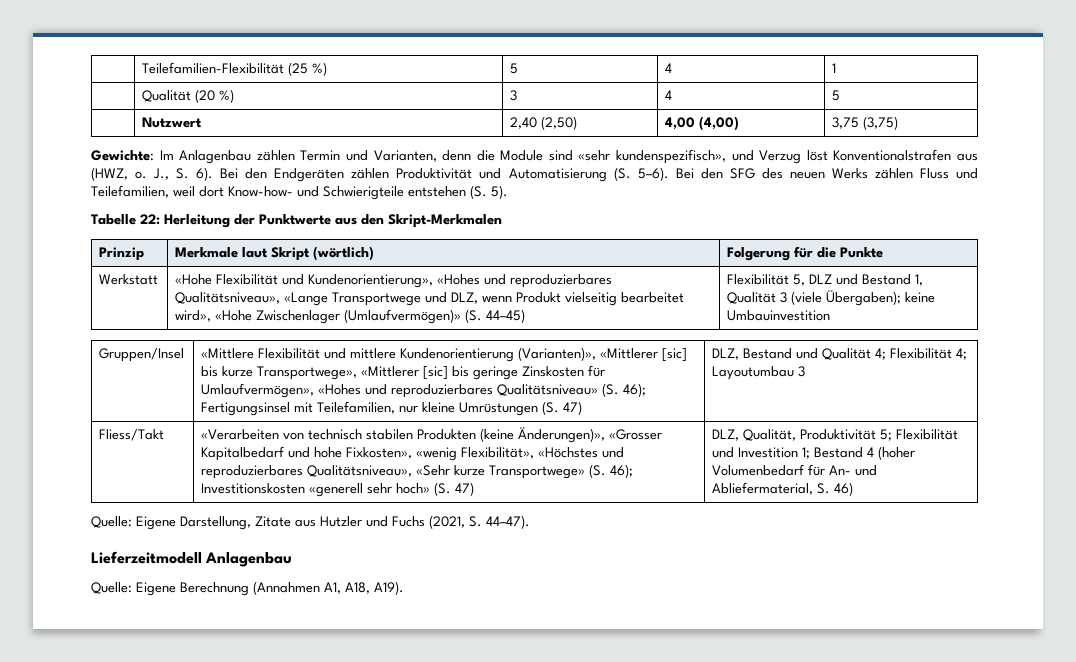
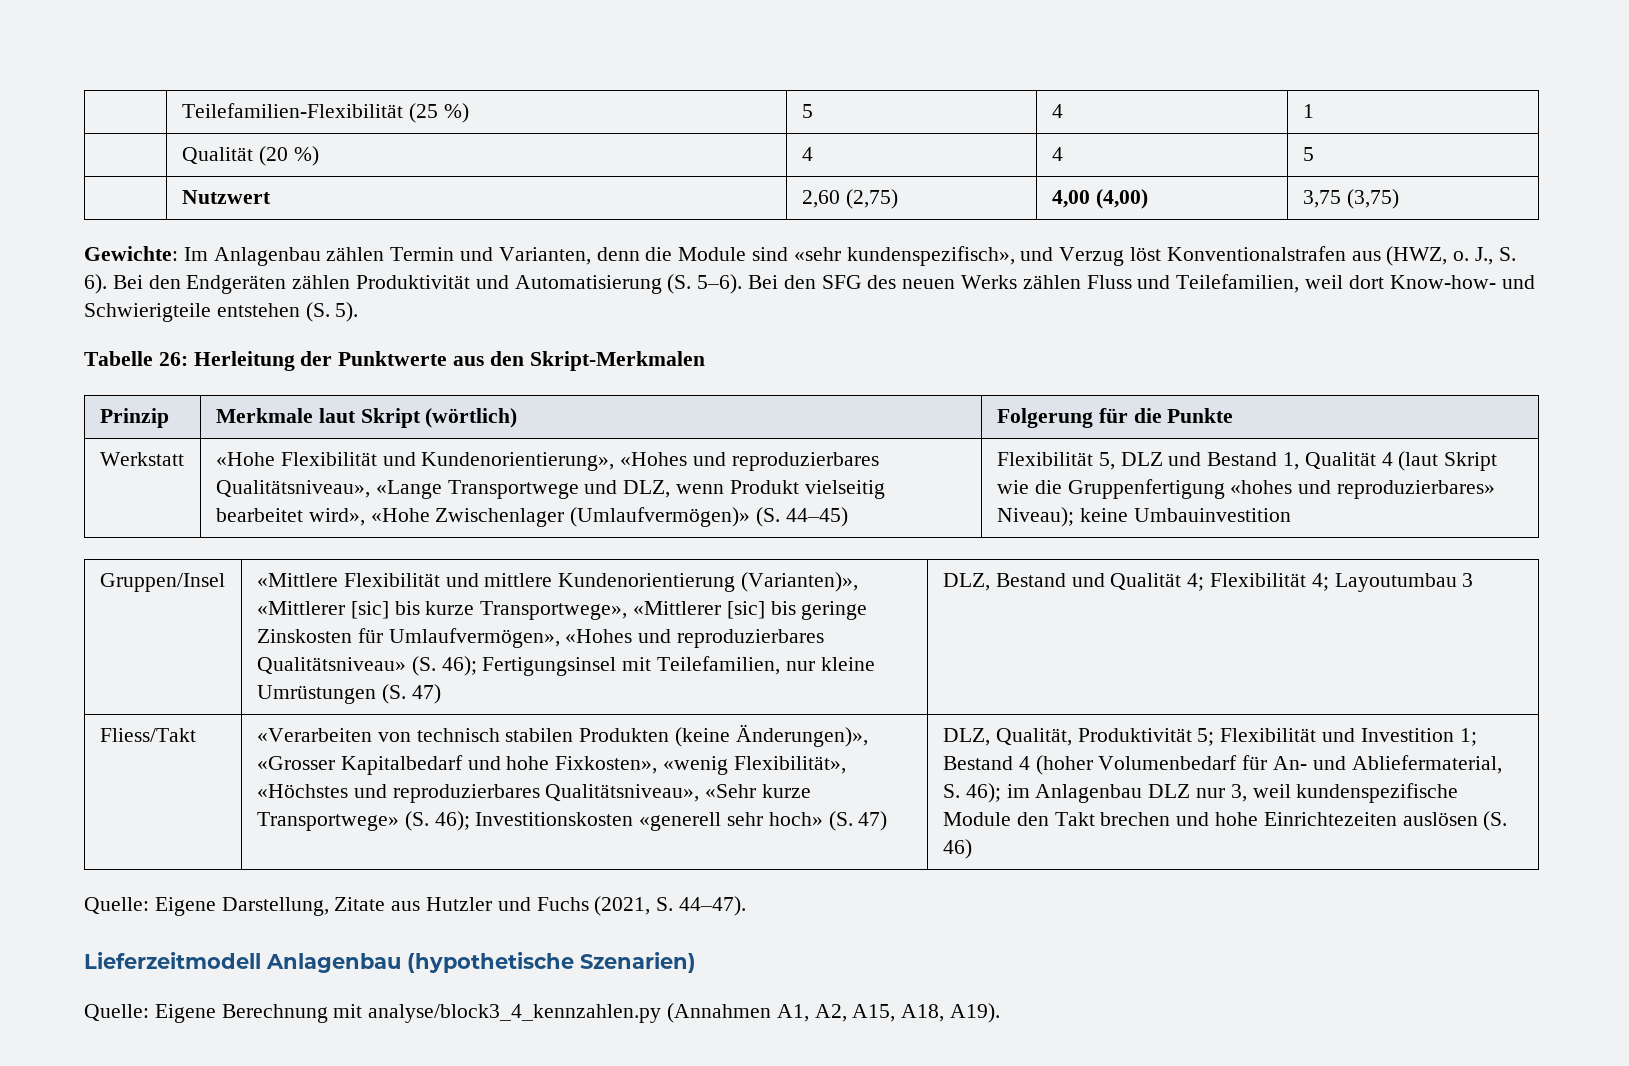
[510,90,518,101] 3 -> [801,147,813,161] 4
[510,116,578,130] 2,40 (2,50) -> [801,189,898,209] 2,60 (2,75)
[140,214,160,225] 22: -> [158,352,188,366] 26:
[780,290,902,306] 3 (viele Übergaben); -> [1381,451,1498,471] [996,479,1496,499] [996,507,1074,527] 4 (laut Skript wie die Gruppenfertigung «hohes und reproduzierbares» Niveau);
(831, 488) none -> [965,783,1459,803] [942,811,1508,831] 46); im Anlagenbau DLZ nur 3, weil kundenspezifische Module den Takt brechen und hohe Einrichtezeiten auslösen (S.
(293, 559) none -> [407,952,696,973] (hypothetische Szenarien)
[253,581,341,595] (Annahmen A1, -> [333,1003,896,1023] mit analyse/block3_4_kennzahlen.py (Annahmen A1, A2, A15,

